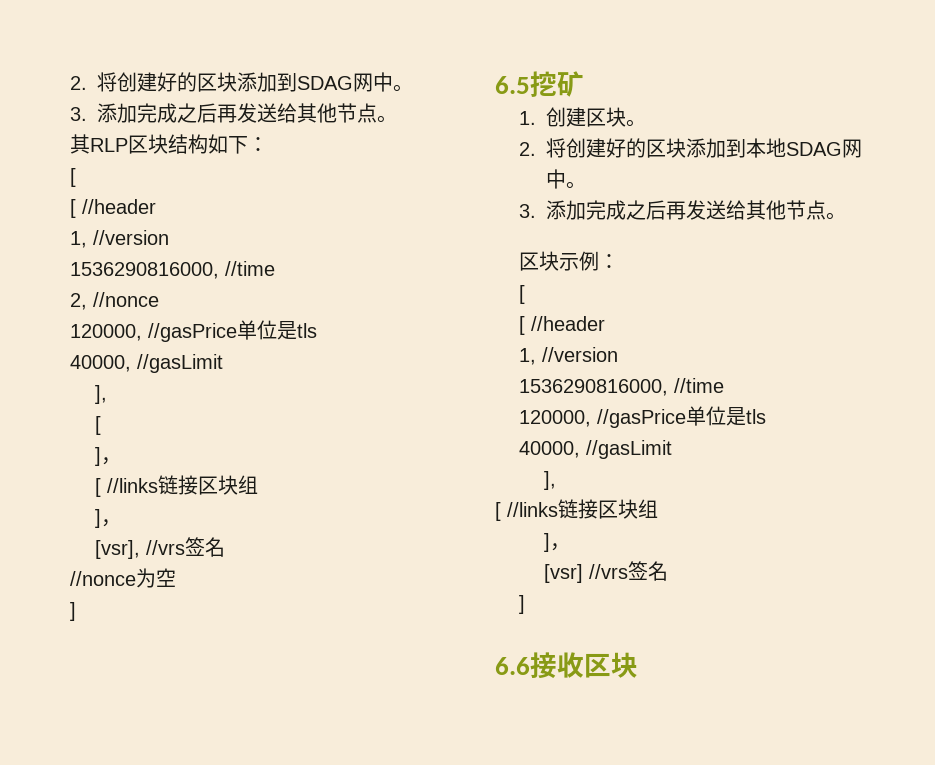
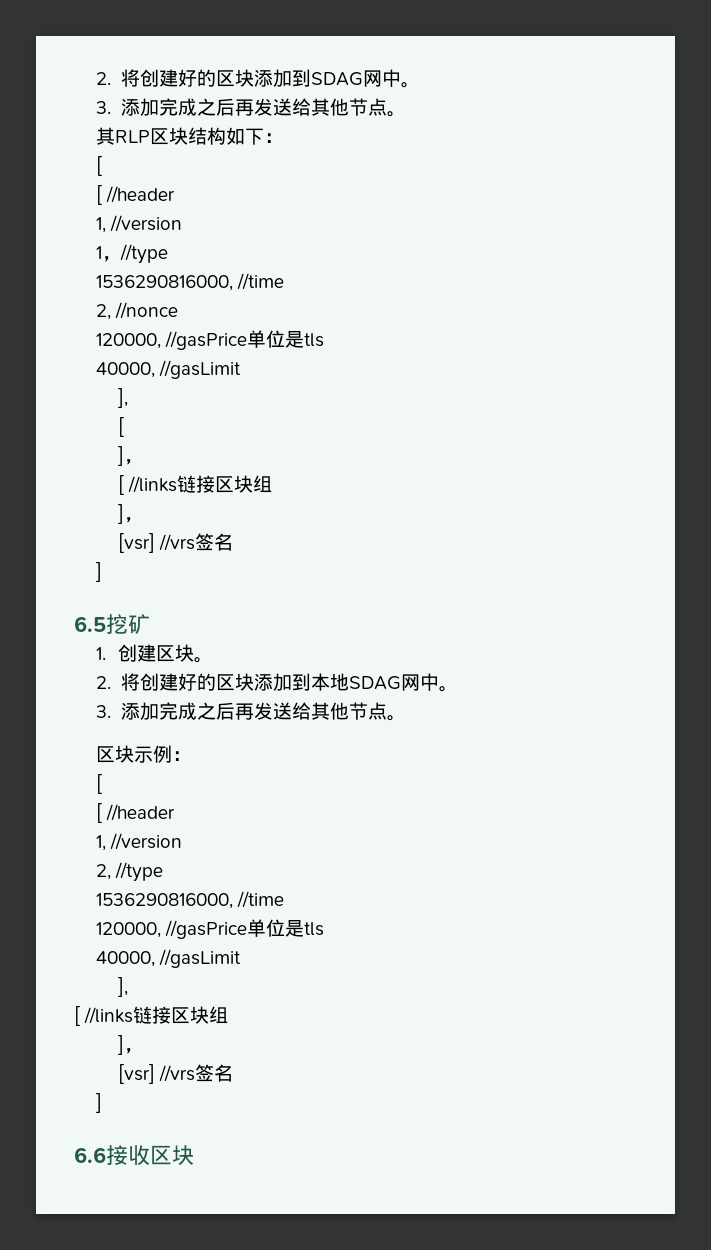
(170, 237) none -> [96,244,169,264] // 1，//type
[94,537,225,559] [70,568,177,588] [vsr], //vrs签名 // //nonce为空 -> [118,533,234,553] [vsr] //vrs签名
(619, 354) none -> [96,862,164,882] // 2, //type

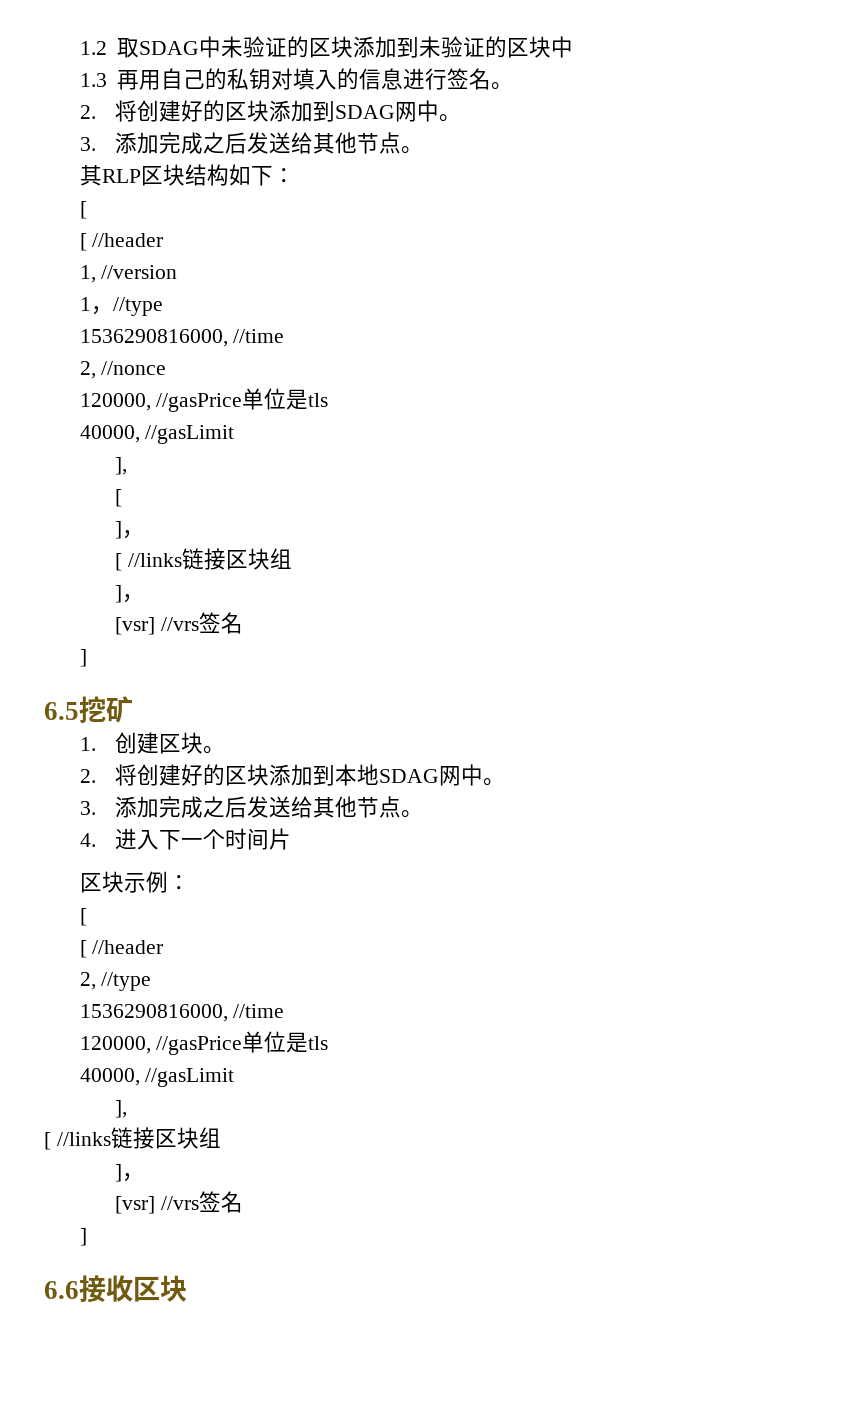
(96, 78) none -> [79,36,574,58] [79,68,514,90] 1.2取SDAG中未验证的区块添加到未验证的区块中 // 1.3再用自己的私钥对填入的信息进行签名。 //
[234,99,254,116] 再 -> (248, 143) none
[234,702,406,721] 再发送给其他节点。 -> [247,796,424,818] [79,828,292,850] 发送给其他节点。 // 4.进入下一个时间片
[96,833,183,851] // 1, //version -> (164, 947) none

